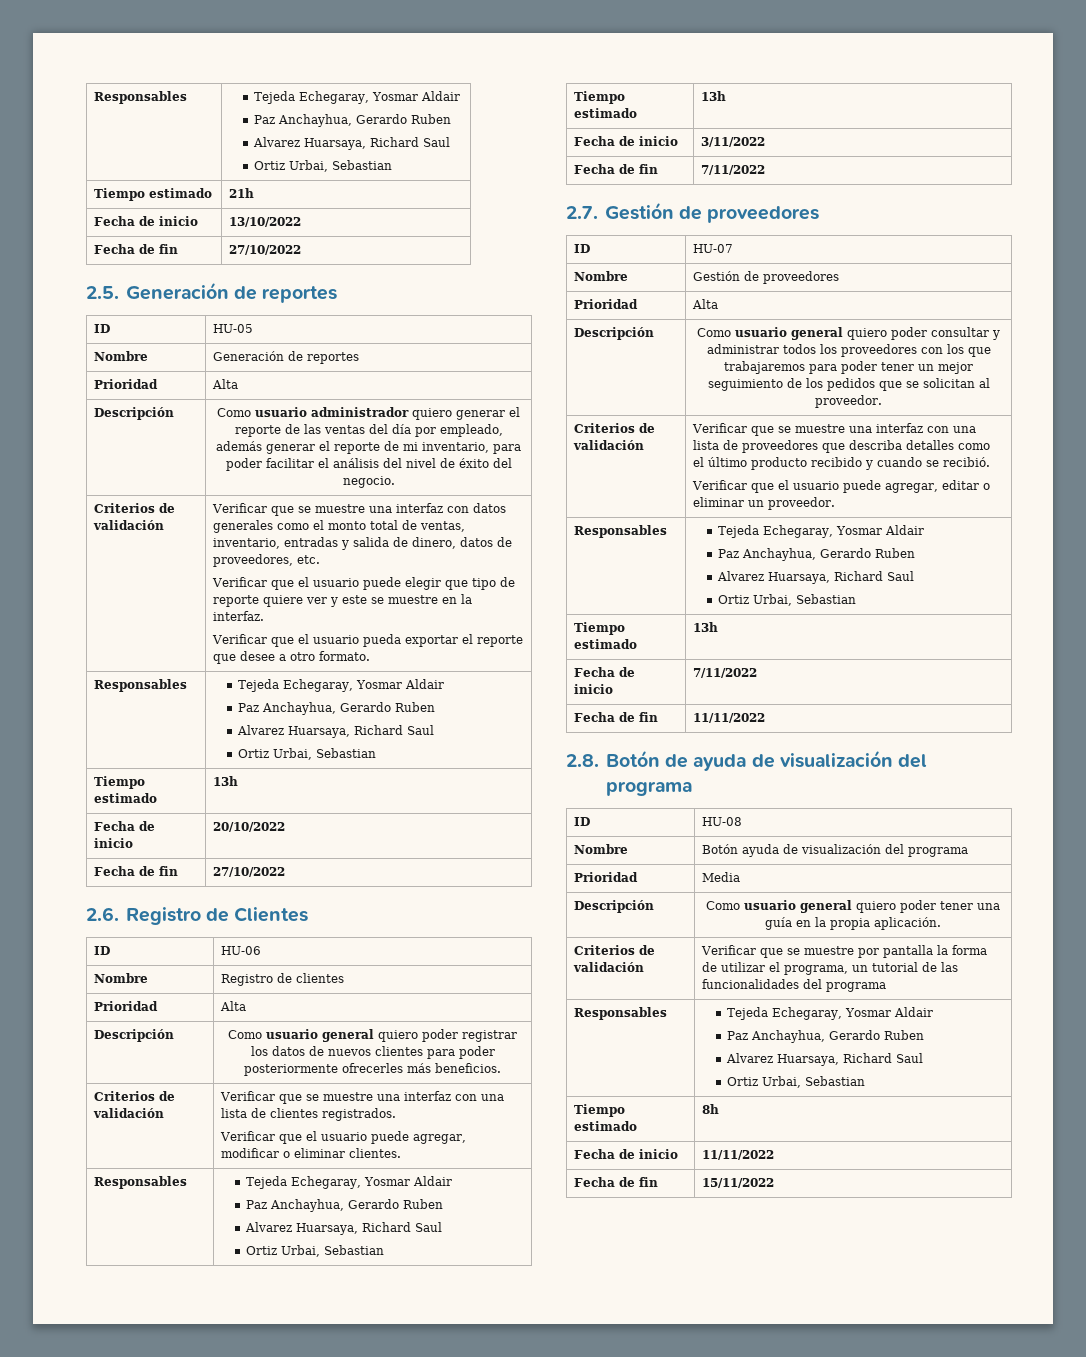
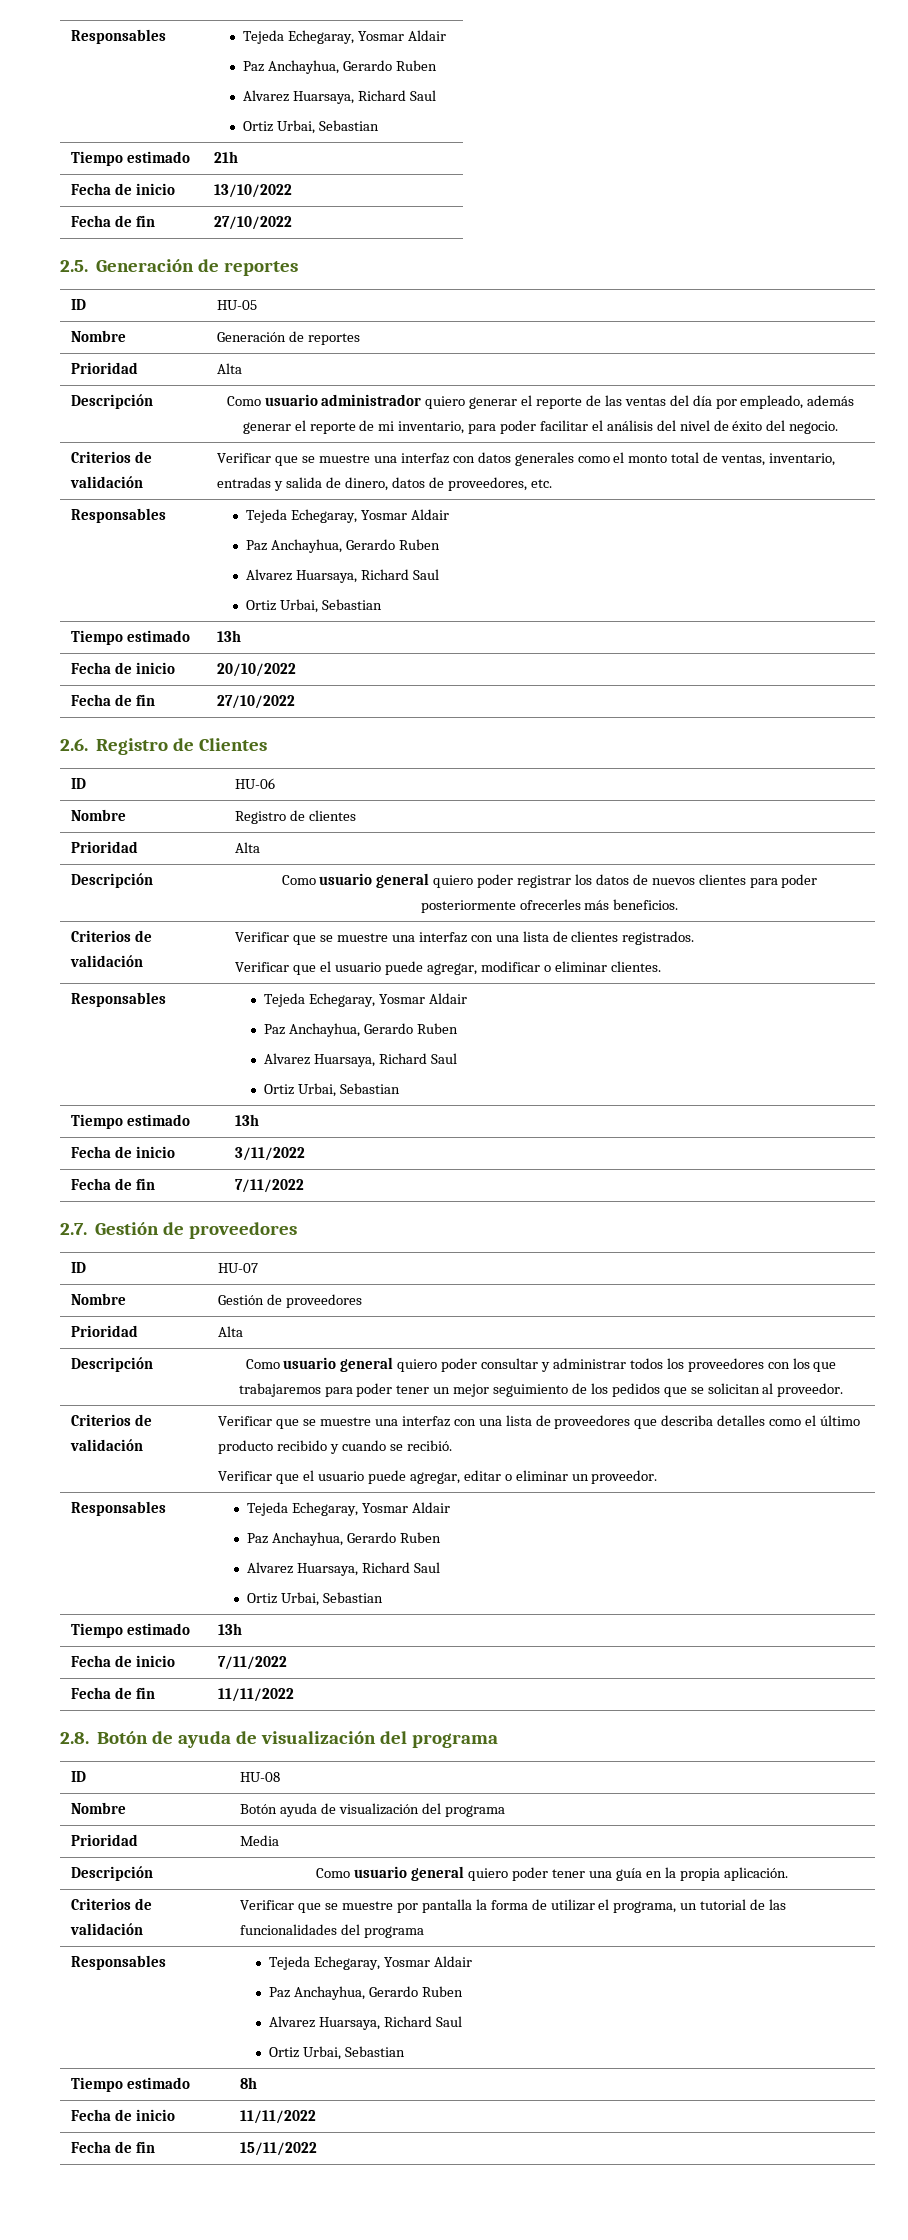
[212,577,516,590] [213,594,473,607] [213,611,265,621] [212,634,524,647] [213,651,371,664] // Verificar que el usuario puede elegir que tipo de reporte quiere ver y este se muestre en la interfaz. // Verificar que el usuario pueda exportar el reporte que desee a otro formato. -> (552, 483) none

